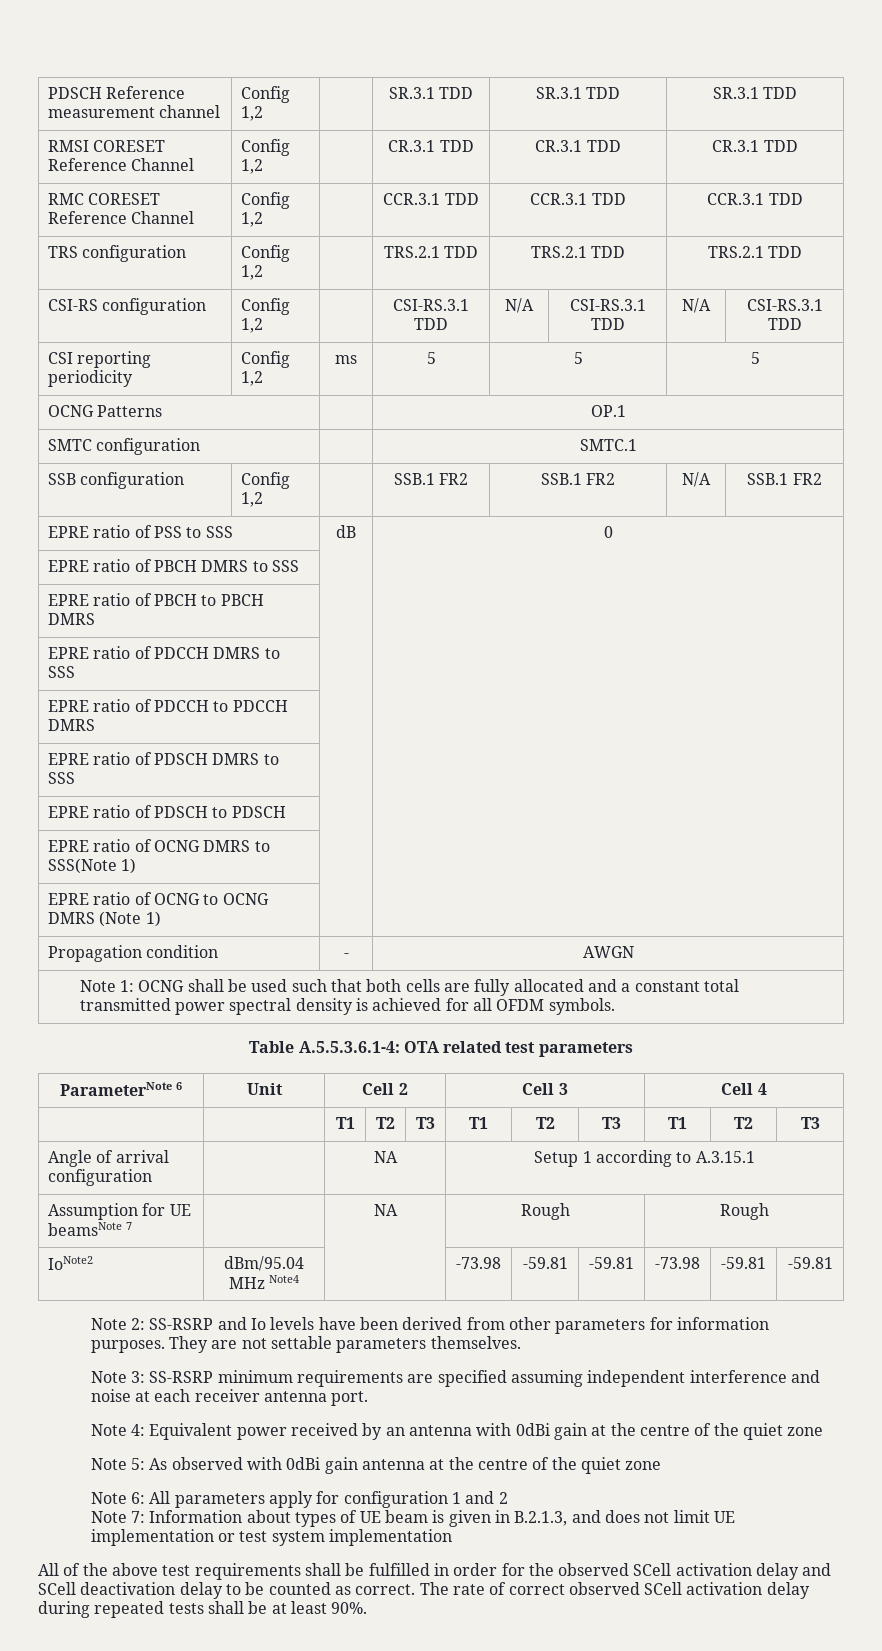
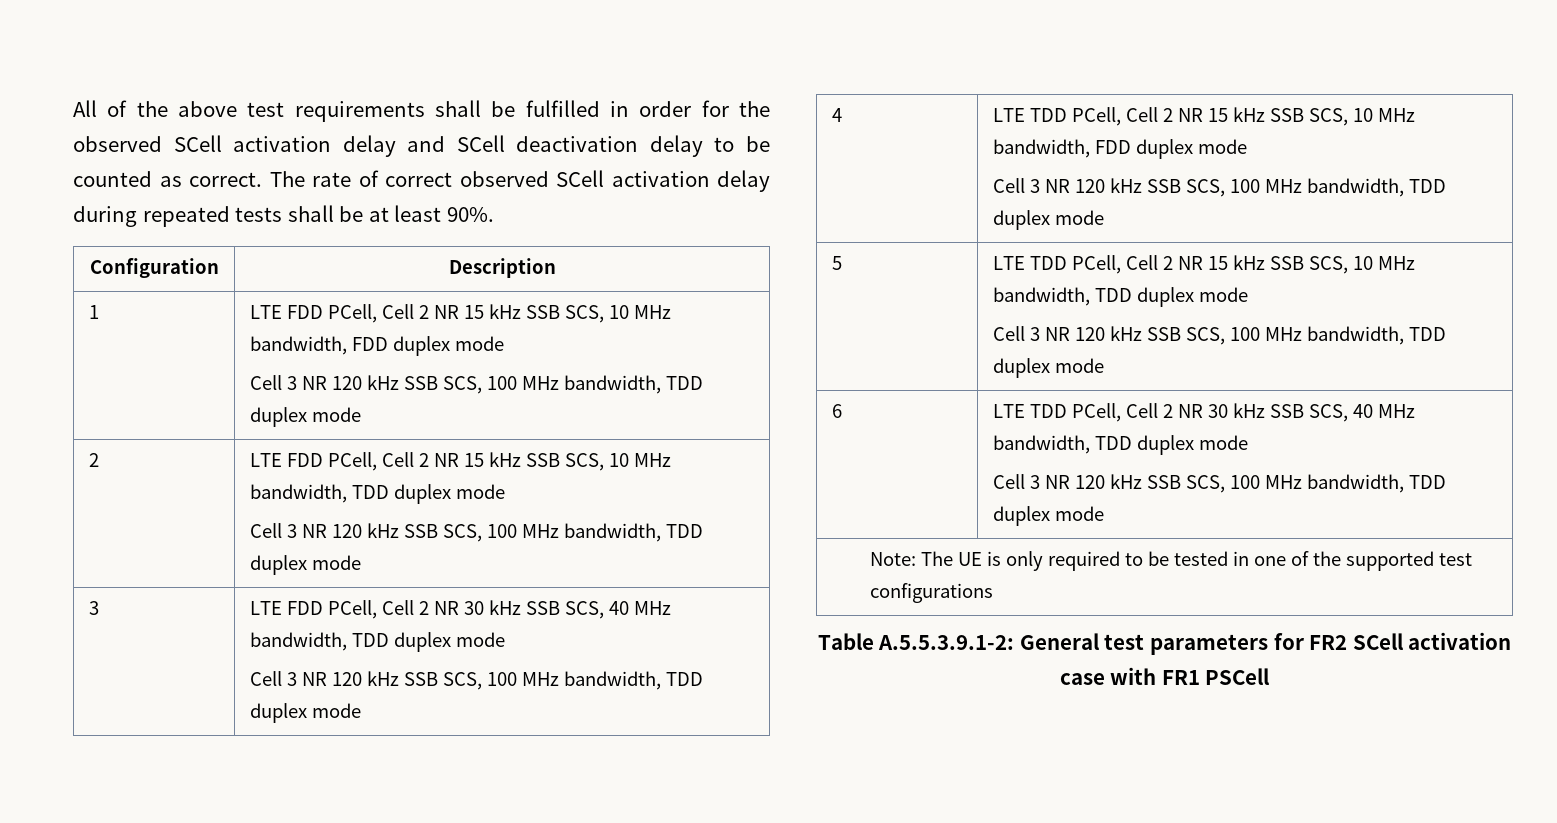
[48,86,186,99] [48,105,221,118] [241,86,291,103] [241,106,264,121] [388,87,474,99] [535,87,621,99] [712,87,798,99] [48,140,166,152] [48,158,195,171] [241,139,291,156] [241,159,264,174] [388,140,474,152] [535,140,621,152] [712,140,798,152] [48,193,161,205] [48,211,195,224] [241,192,291,209] [241,212,264,227] [383,193,479,205] [530,193,626,205] [707,193,803,205] [48,245,187,262] [241,245,291,262] [241,265,264,280] [383,246,479,258] [530,246,626,258] [707,246,803,258] [48,298,207,315] [241,298,291,315] [241,318,264,333] [393,299,469,311] [414,318,448,330] [505,298,534,313] [569,299,646,311] [590,318,625,330] [682,298,711,313] [746,299,823,311] [767,318,802,330] [48,351,152,368] [48,370,134,387] [241,351,291,368] [241,371,264,386] [335,355,357,364] [426,352,436,364] [573,352,583,364] [750,352,760,364] [48,405,163,417] [590,405,626,417] [48,438,201,455] [579,439,637,451] [48,472,185,489] [241,472,291,489] [241,492,264,507] [393,473,469,485] [540,473,616,485] [682,472,711,487] [747,473,822,485] [48,525,233,538] [336,525,356,538] [603,526,613,538] [48,559,300,572] [48,593,264,606] [48,613,96,625] [48,646,280,659] [48,666,76,678] [48,699,288,712] [48,719,96,731] [48,752,279,765] [48,772,76,784] [48,805,286,818] [48,839,270,852] [48,858,137,874] [48,892,269,905] [48,911,161,927] [48,945,219,962] [343,953,349,958] [582,946,634,958] [79,979,739,996] [79,998,615,1015] [249,1041,633,1057] [59,1082,183,1096] [246,1083,283,1095] [362,1083,408,1095] [522,1083,568,1095] [721,1083,767,1095] [335,1117,355,1129] [376,1117,395,1129] [416,1117,435,1129] [469,1117,488,1129] [535,1117,555,1129] [602,1117,621,1129] [668,1117,687,1129] [734,1117,753,1129] [800,1117,820,1129] [48,1150,169,1167] [48,1169,153,1186] [373,1151,398,1163] [534,1150,755,1167] [48,1203,191,1220] [48,1222,133,1236] [373,1204,398,1216] [520,1203,570,1220] [719,1203,769,1220] [48,1256,94,1270] [223,1256,304,1271] [228,1275,300,1289] [456,1257,501,1269] [522,1257,568,1269] [589,1257,634,1269] [655,1257,700,1269] [721,1257,766,1269] [787,1257,833,1269] [90,1317,769,1334] [90,1336,521,1353] [90,1370,820,1387] [90,1389,369,1406] [90,1423,824,1440] [90,1457,662,1474] [90,1491,508,1508] [90,1510,735,1527] [90,1529,453,1546] PDSCH Reference measurement channel | Config 1,2 | | SR.3.1 TDD | SR.3.1 TDD | SR.3.1 TDD // RMSI CORESET Reference Channel | Config 1,2 | | CR.3.1 TDD | CR.3.1 TDD | CR.3.1 TDD // RMC CORESET Reference Channel | Config 1,2 | | CCR.3.1 TDD | CCR.3.1 TDD | CCR.3.1 TDD // TRS configuration | Config 1,2 | | TRS.2.1 TDD | TRS.2.1 TDD | TRS.2.1 TDD // CSI-RS configuration | Config 1,2 | | CSI-RS.3.1 TDD | N/A | CSI-RS.3.1 TDD | N/A | CSI-RS.3.1 TDD // CSI reporting periodicity | Config 1,2 | ms | 5 | 5 | 5 // OCNG Patterns | | OP.1 // SMTC configuration | | SMTC.1 // SSB configuration | Config 1,2 | | SSB.1 FR2 | SSB.1 FR2 | N/A | SSB.1 FR2 // EPRE ratio of PSS to SSS | dB | 0 // EPRE ratio of PBCH DMRS to SSS | | // EPRE ratio of PBCH to PBCH DMRS | | // EPRE ratio of PDCCH DMRS to SSS | | // EPRE ratio of PDCCH to PDCCH DMRS | | // EPRE ratio of PDSCH DMRS to SSS | | // EPRE ratio of PDSCH to PDSCH | | // EPRE ratio of OCNG DMRS to SSS(Note 1) | | // EPRE ratio of OCNG to OCNG DMRS (Note 1) | | // Propagation condition | - | AWGN // Note 1: OCNG shall be used such that both cells are fully allocated and a constant total transmitted power spectral density is achieved for all OFDM symbols. // Table A.5.5.3.6.1-4: OTA related test parameters // ParameterNote 6 | Unit | Cell 2 | Cell 3 | Cell 4 // | | T1 | T2 | T3 | T1 | T2 | T3 | T1 | T2 | T3 // Angle of arrival configuration | | NA | Setup 1 according to A.3.15.1 // Assumption for UE beamsNote 7 | | NA | Rough | Rough // IoNote2 | dBm/95.04 MHz Note4 | | -73.98 | -59.81 | -59.81 | -73.98 | -59.81 | -59.81 // Note 2: SS-RSRP and Io levels have been derived from other parameters for information purposes. They are not settable parameters themselves. // Note 3: SS-RSRP minimum requirements are specified assuming independent interference and noise at each receiver antenna port. // Note 4: Equivalent power received by an antenna with 0dBi gain at the centre of the quiet zone // Note 5: As observed with 0dBi gain antenna at the centre of the quiet zone // Note 6: All parameters apply for configuration 1 and 2 // Note 7: Information about types of UE beam is given in B.2.1.3, and does not limit UE implementation or test system implementation // -> (73, 108) none
(368, 1608) none -> [89,258,219,278] [448,258,556,278] [88,305,99,319] [249,304,671,323] [249,336,504,356] [249,375,703,394] [249,407,361,427] [88,453,99,467] [249,452,671,471] [249,484,505,504] [249,523,703,542] [249,555,361,575] [88,601,99,615] [249,600,671,619] [249,632,505,652] [249,671,703,690] [249,703,361,723] [831,108,842,122] [992,107,1415,126] [992,139,1247,159] [992,178,1446,197] [992,210,1104,230] [831,256,842,270] [992,255,1415,274] [992,287,1248,307] [992,326,1446,345] [992,358,1104,378] [831,404,842,418] [992,403,1415,422] [992,435,1248,455] [992,474,1446,493] [992,506,1104,526] [870,551,1473,571] [870,583,994,603] [817,632,1512,655] [1059,667,1270,685] // Configuration | Description // 1 | LTE FDD PCell, Cell 2 NR 15 kHz SSB SCS, 10 MHz bandwidth, FDD duplex mode // Cell 3 NR 120 kHz SSB SCS, 100 MHz bandwidth, TDD duplex mode // 2 | LTE FDD PCell, Cell 2 NR 15 kHz SSB SCS, 10 MHz bandwidth, TDD duplex mode // Cell 3 NR 120 kHz SSB SCS, 100 MHz bandwidth, TDD duplex mode // 3 | LTE FDD PCell, Cell 2 NR 30 kHz SSB SCS, 40 MHz bandwidth, TDD duplex mode // Cell 3 NR 120 kHz SSB SCS, 100 MHz bandwidth, TDD duplex mode // 4 | LTE TDD PCell, Cell 2 NR 15 kHz SSB SCS, 10 MHz bandwidth, FDD duplex mode // Cell 3 NR 120 kHz SSB SCS, 100 MHz bandwidth, TDD duplex mode // 5 | LTE TDD PCell, Cell 2 NR 15 kHz SSB SCS, 10 MHz bandwidth, TDD duplex mode // Cell 3 NR 120 kHz SSB SCS, 100 MHz bandwidth, TDD duplex mode // 6 | LTE TDD PCell, Cell 2 NR 30 kHz SSB SCS, 40 MHz bandwidth, TDD duplex mode // Cell 3 NR 120 kHz SSB SCS, 100 MHz bandwidth, TDD duplex mode // Note: The UE is only required to be tested in one of the supported test configurations // Table A.5.5.3.9.1-2: General test parameters for FR2 SCell activation case with FR1 PSCell

